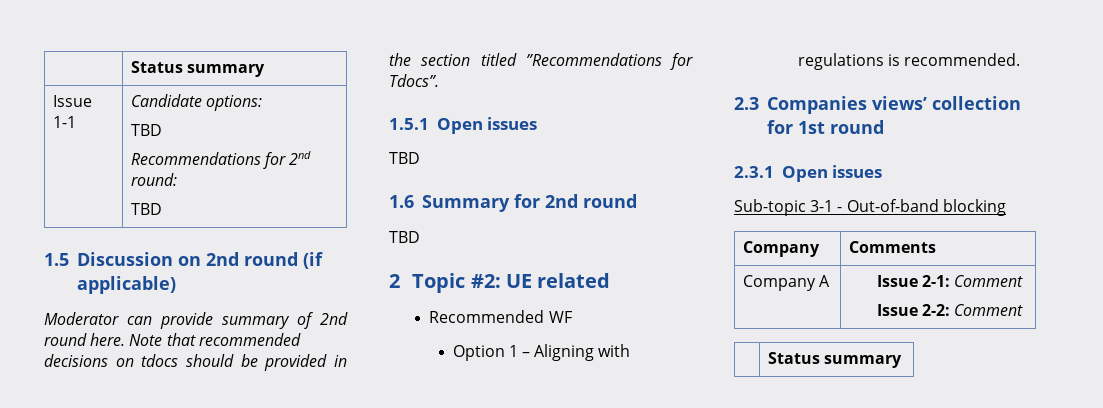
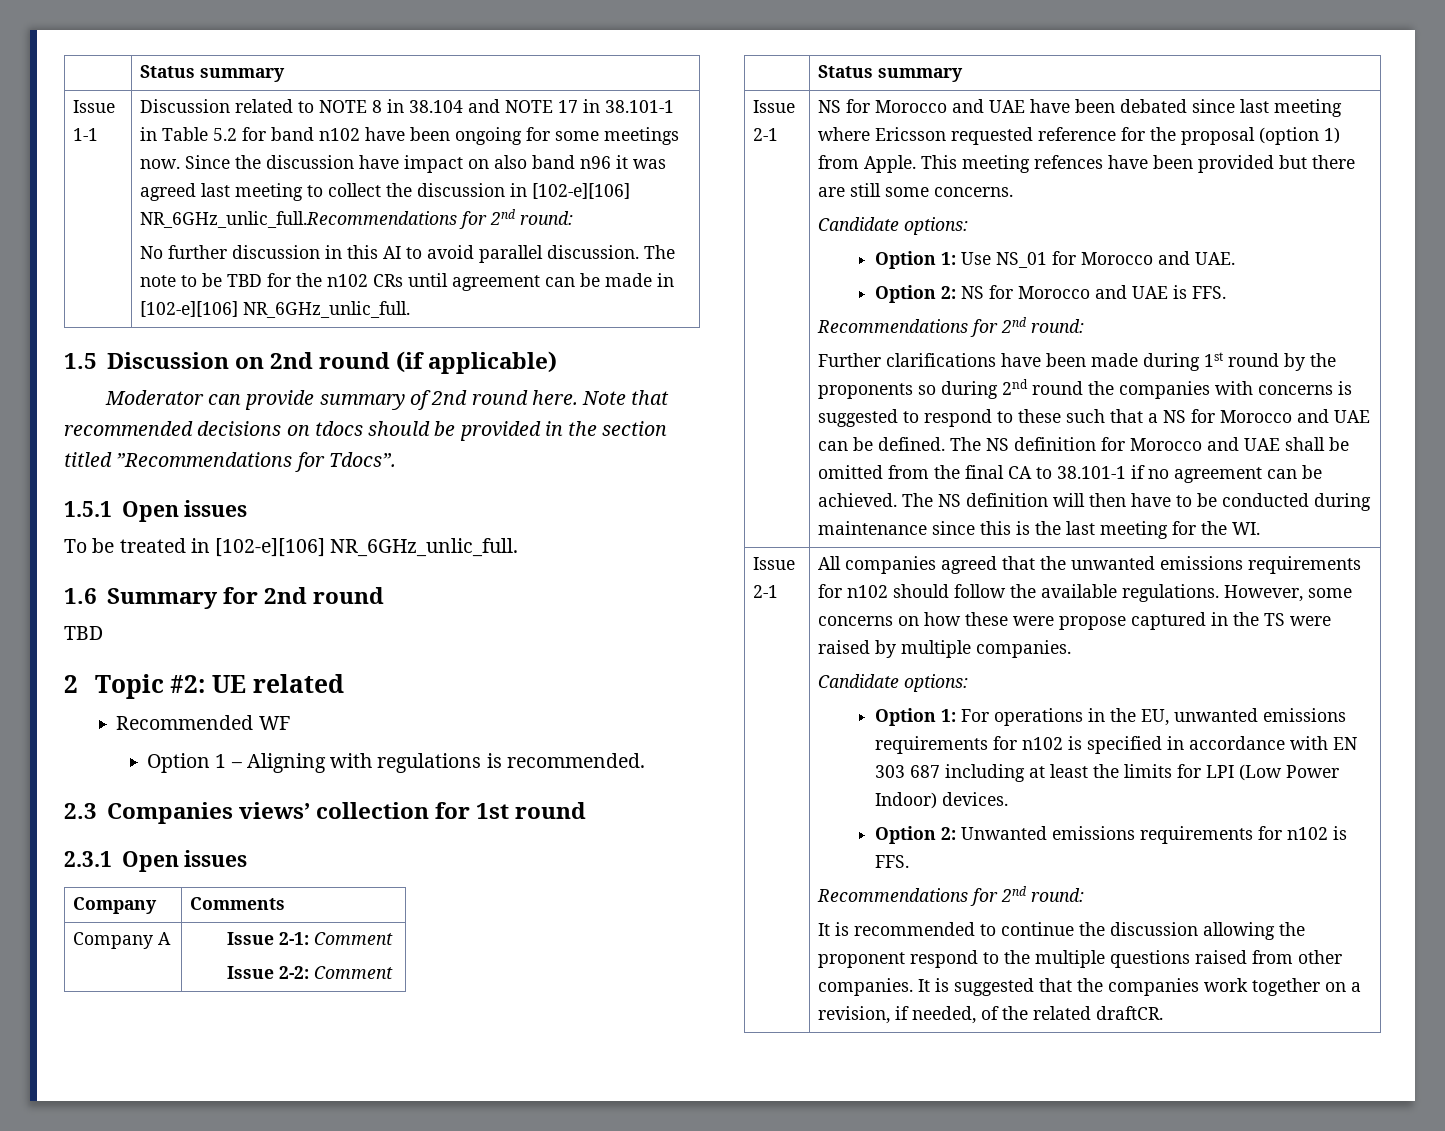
[131,94,263,111] [131,124,163,136] [131,151,312,169] [131,173,178,186] [131,203,163,215] Candidate options: // TBD // Recommendations for 2nd round: // TBD -> [140,99,675,113] [140,127,680,145] [140,155,667,173] [140,183,631,201] [140,209,574,229] [140,245,676,263] [140,273,675,291] [140,301,411,318] Discussion related to NOTE 8 in 38.104 and NOTE 17 in 38.101-1 in Table 5.2 for band n102 have been ongoing for some meetings now. Since the discussion have impact on also band n96 it was agreed last meeting to collect the discussion in [102-e][106] NR_6GHz_unlic_full.Recommendations for 2nd round: // No further discussion in this AI to avoid parallel discussion. The note to be TBD for the n102 CRs until agreement can be made in [102-e][106] NR_6GHz_unlic_full.
[389,152,420,164] TBD -> [64,538,519,557] To be treated in [102-e][106] NR_6GHz_unlic_full.
[734,199,1006,216] // Sub-topic 3-1 - Out-of-band blocking -> (248, 858) none
(903, 361) none -> [753,100,796,113] [753,128,779,141] [818,99,1343,117] [818,127,1341,145] [818,155,1356,173] [818,183,1014,197] [818,217,969,235] [874,251,1235,269] [874,285,1226,303] [817,317,1085,337] [818,352,1337,371] [818,379,1353,399] [818,409,1371,427] [818,437,1350,451] [818,465,1323,483] [818,493,1372,511] [818,521,1261,539] [753,557,796,570] [753,585,779,598] [818,556,1362,574] [818,584,1353,602] [818,612,1332,630] [818,640,1072,658] [818,674,969,692] [874,708,1346,726] [874,736,1357,754] [874,764,1339,782] [874,792,1008,809] [874,826,1347,844] [874,855,909,868] [817,886,1085,906] [818,922,1306,940] [818,950,1343,968] [818,978,1362,996] [818,1006,1164,1024] // Issue 2-1 | NS for Morocco and UAE have been debated since last meeting where Ericsson requested reference for the proposal (option 1) from Apple. This meeting refences have been provided but there are still some concerns. // Candidate options: // Option 1: Use NS_01 for Morocco and UAE. // Option 2: NS for Morocco and UAE is FFS. // Recommendations for 2nd round: // Further clarifications have been made during 1st round by the proponents so during 2nd round the companies with concerns is suggested to respond to these such that a NS for Morocco and UAE can be defined. The NS definition for Morocco and UAE shall be omitted from the final CA to 38.101-1 if no agreement can be achieved. The NS definition will then have to be conducted during maintenance since this is the last meeting for the WI. // Issue 2-1 | All companies agreed that the unwanted emissions requirements for n102 should follow the available regulations. However, some concerns on how these were propose captured in the TS were raised by multiple companies. // Candidate options: // Option 1: For operations in the EU, unwanted emissions requirements for n102 is specified in accordance with EN 303 687 including at least the limits for LPI (Low Power Indoor) devices. // Option 2: Unwanted emissions requirements for n102 is FFS. // Recommendations for 2nd round: // It is recommended to continue the discussion allowing the proponent respond to the multiple questions raised from other companies. It is suggested that the companies work together on a revision, if needed, of the related draftCR.

